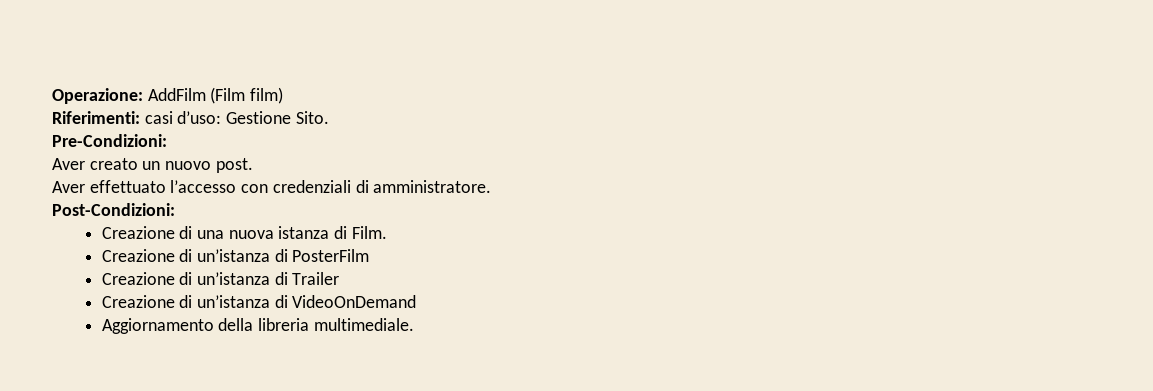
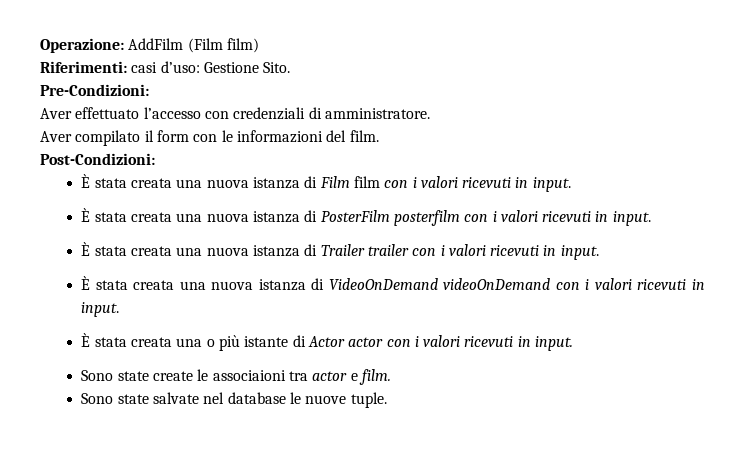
[52,158,253,173] // Aver creato un nuovo post. -> (149, 90) none
[52,203,175,216] [101,226,387,239] [101,249,370,262] [101,272,340,285] [101,295,417,308] [101,318,414,334] Post-Condizioni: // Creazione di una nuova istanza di Film. // Creazione di un’istanza di PosterFilm // Creazione di un’istanza di Trailer // Creazione di un’istanza di VideoOnDemand // Aggiornamento della libreria multimediale. -> [40,130,379,146] [40,153,155,165] [81,174,571,192] [81,208,651,226] [81,242,599,260] [81,276,706,291] [81,302,120,317] [81,333,574,351] [81,369,391,385] [81,392,387,408] Aver compilato il form con le informazioni del film. // Post-Condizioni: // È stata creata una nuova istanza di Film film con i valori ricevuti in input. // È stata creata una nuova istanza di PosterFilm posterfilm con i valori ricevuti in input. // È stata creata una nuova istanza di Trailer trailer con i valori ricevuti in input. // È stata creata una nuova istanza di VideoOnDemand videoOnDemand con i valori ricevuti in input. // È stata creata una o più istante di Actor actor con i valori ricevuti in input. // Sono state create le associaioni tra actor e film. // Sono state salvate nel database le nuove tuple.

